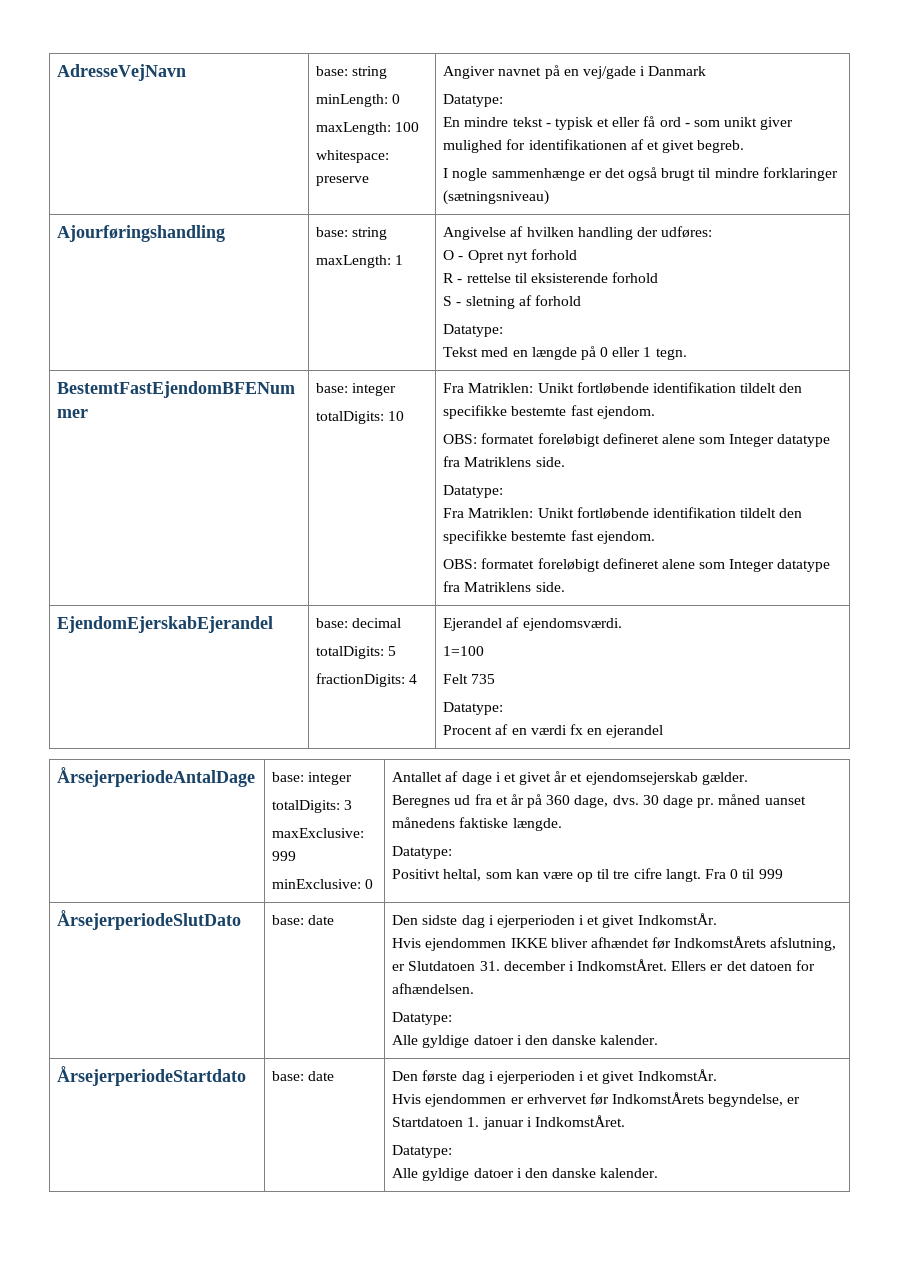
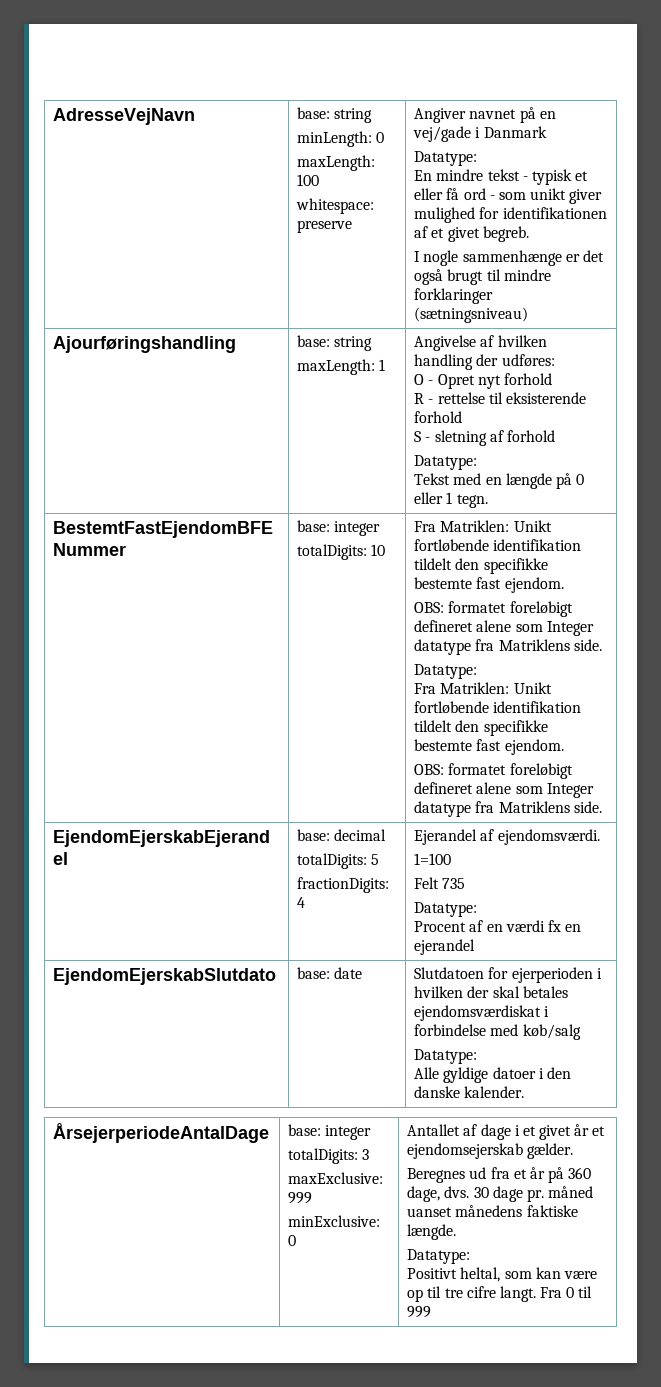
(664, 731) none -> [53,968,277,985] [297,967,363,979] [414,967,602,983] [414,986,568,998] [414,1005,550,1021] [414,1024,581,1040] [414,1049,478,1064] [414,1067,571,1083] [414,1086,525,1098] // EjendomEjerskabSlutdato | base: date | Slutdatoen for ejerperioden i hvilken der skal betales ejendomsværdiskat i forbindelse med køb/salg // Datatype: // Alle gyldige datoer i den danske kalender.
[57,910,242,930] [272,915,335,925] [392,913,717,928] [392,936,837,951] [392,959,816,971] [392,983,475,994] [392,1012,453,1025] [392,1035,659,1048] [57,1066,247,1086] [272,1071,335,1081] [392,1069,717,1084] [392,1092,801,1107] [392,1115,625,1130] [392,1145,453,1158] [392,1168,659,1181] // ÅrsejerperiodeSlutDato | base: date | Den sidste dag i ejerperioden i et givet IndkomstÅr. // Hvis ejendommen IKKE bliver afhændet før IndkomstÅrets afslutning, er Slutdatoen 31. december i IndkomstÅret. Ellers er det datoen for afhændelsen. // Datatype: // Alle gyldige datoer i den danske kalender. // ÅrsejerperiodeStartdato | base: date | Den første dag i ejerperioden i et givet IndkomstÅr. // Hvis ejendommen er erhvervet før IndkomstÅrets begyndelse, er Startdatoen 1. januar i IndkomstÅret. // Datatype: // Alle gyldige datoer i den danske kalender. -> (432, 1312) none

